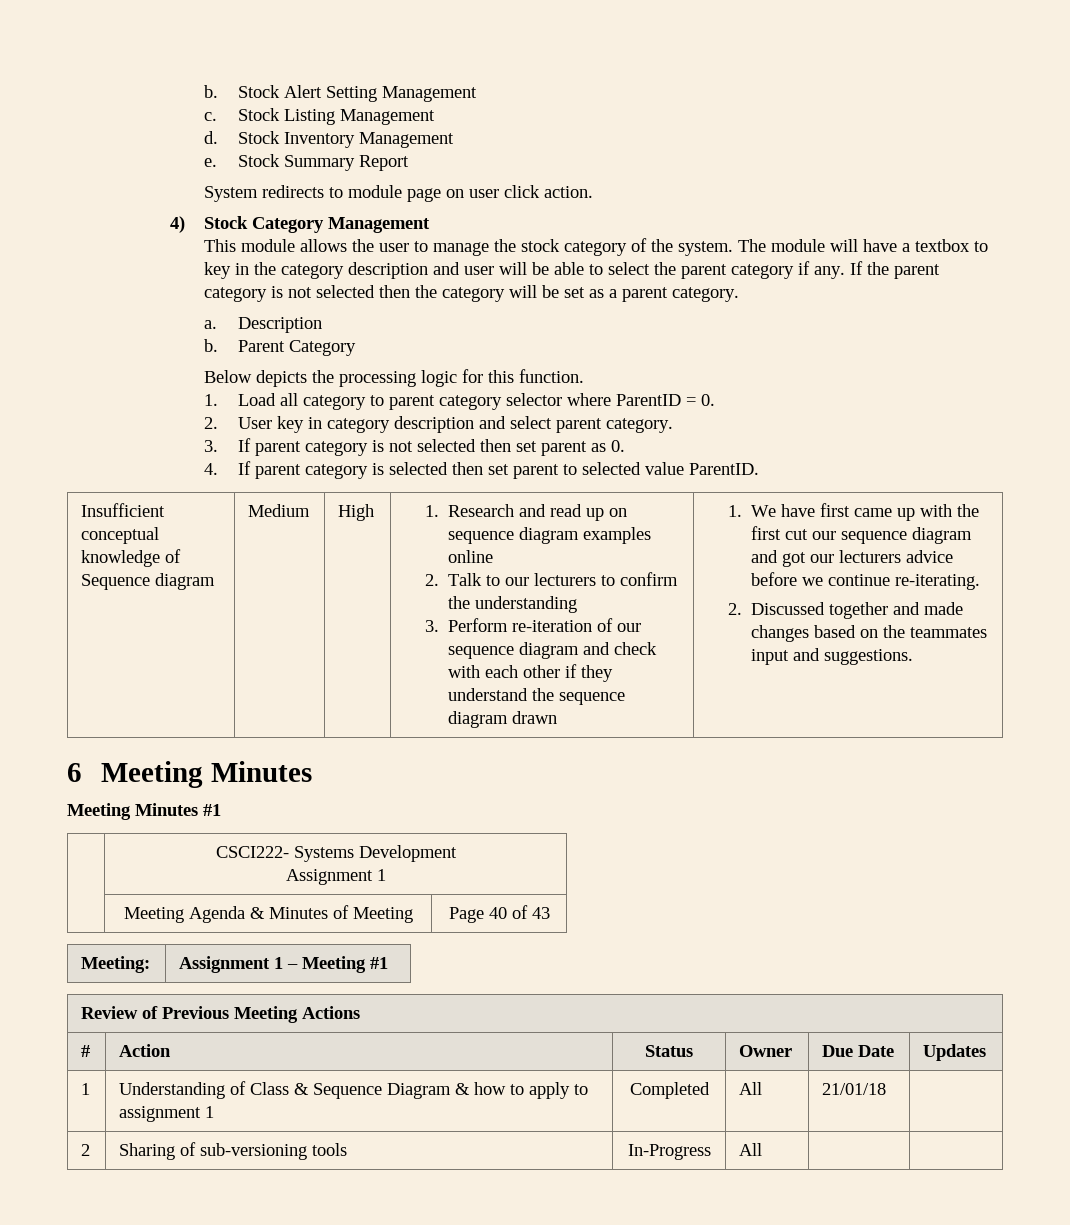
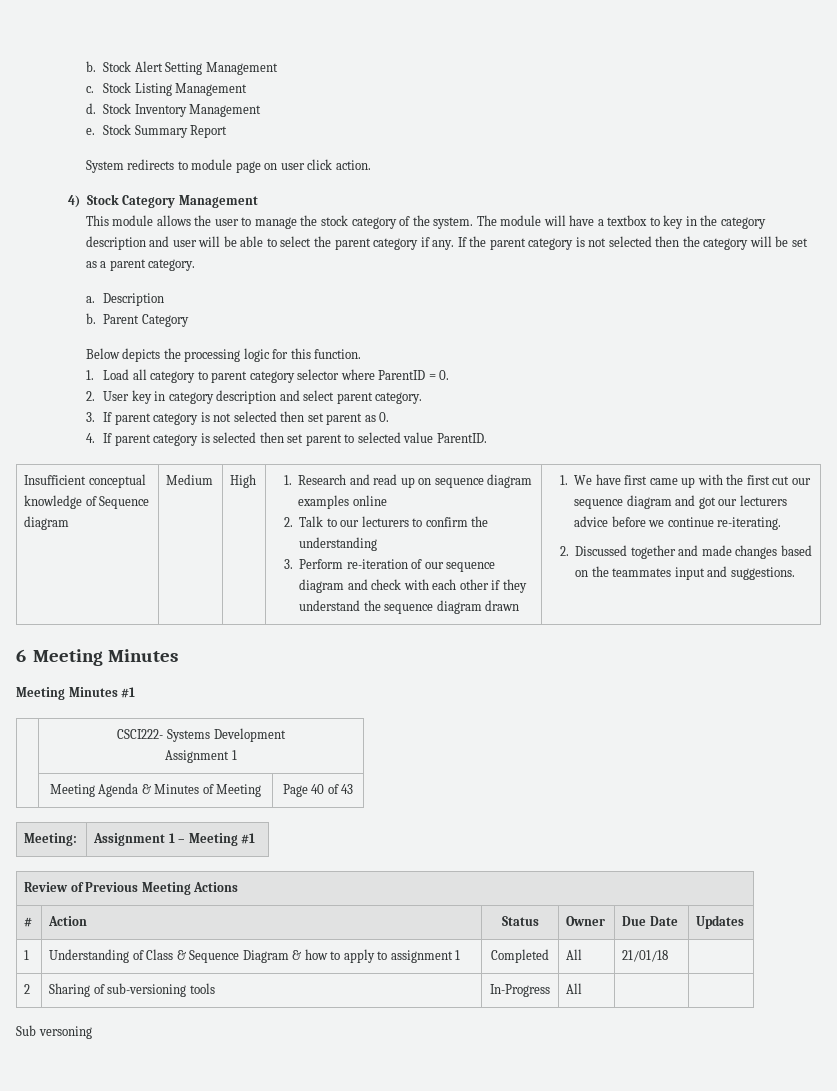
(763, 1149) none -> [16,1025,92,1039] // Sub versoning

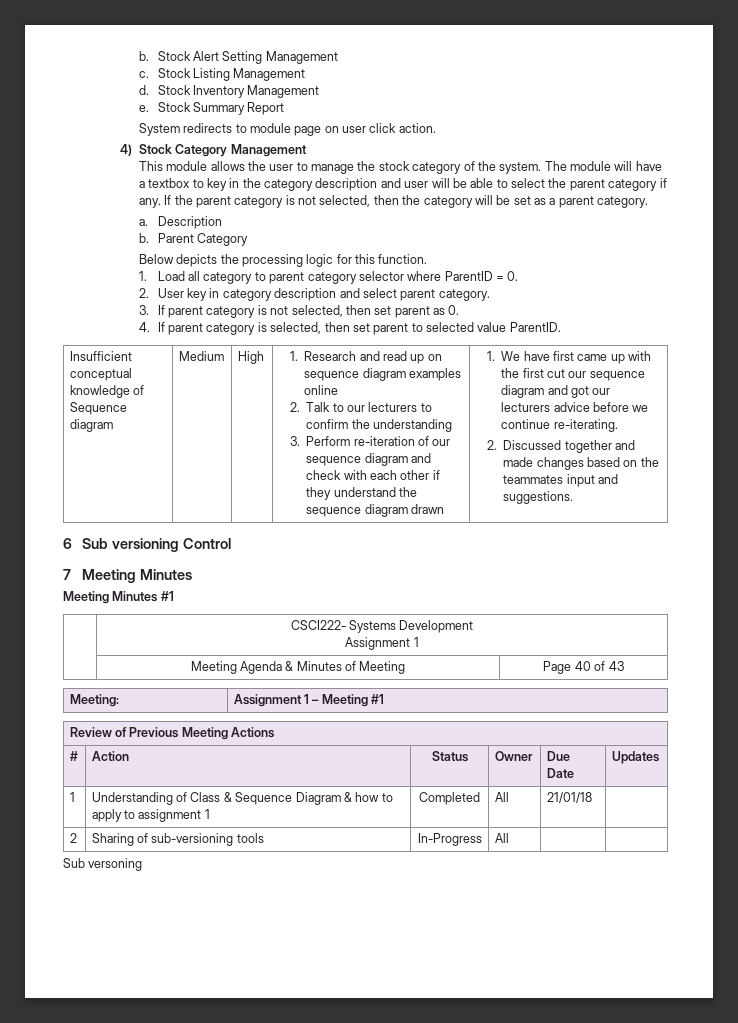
[608,236,652,247] selected -> [319,195,371,207] selected,
[233,411,277,422] selected -> [291,305,343,317] selected,
[213,432,257,443] selected -> [270,322,322,334] selected,
(26, 655) none -> [81,538,231,552] [63,569,71,580] Sub versioning Control // 7

